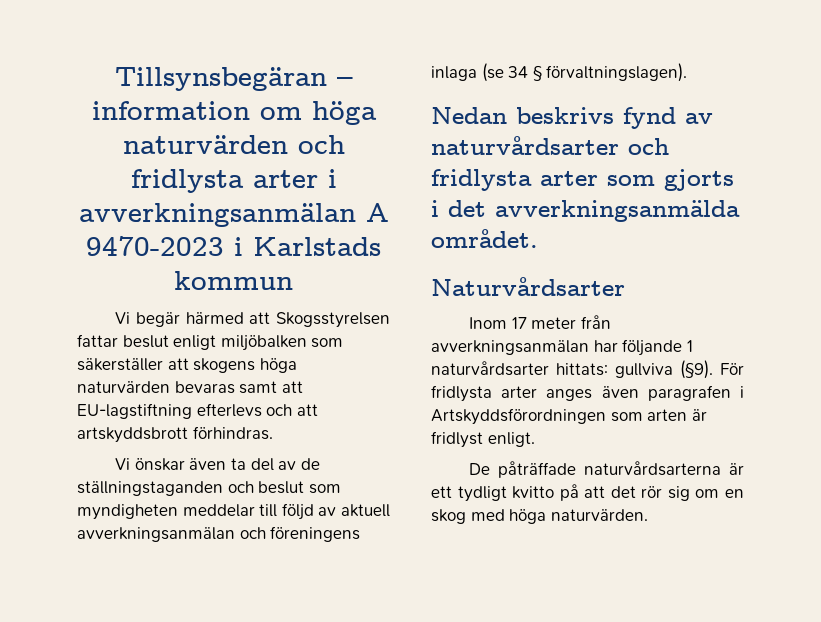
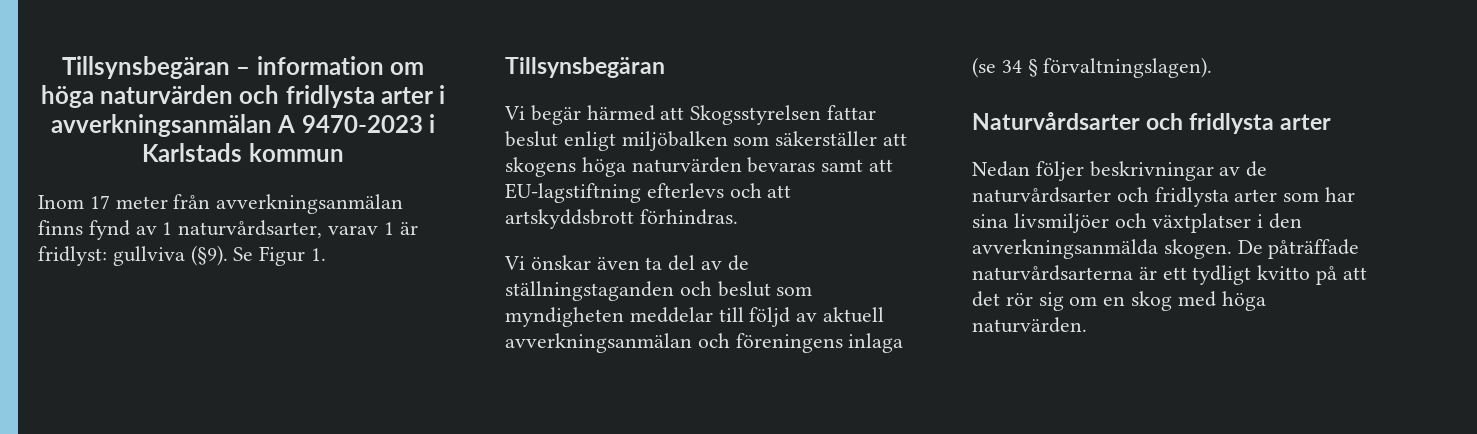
(293, 280) none -> [38,194,404,214] [38,220,418,240] [38,245,327,266] [505,57,665,78] // Inom 17 meter från avverkningsanmälan finns fynd av 1 naturvårdsarter, varav 1 är fridlyst: gullviva (§9). Se Figur 1. // Tillsynsbegäran
[431,107,713,129] Nedan beskrivs fynd av -> [972,112,1332,134] [972,161,1268,181] Naturvårdsarter och fridlysta arter // Nedan följer beskrivningar av de
[664,169,734,191] [431,200,740,222] [431,229,538,248] [431,277,625,296] [469,315,612,329] [431,339,693,356] [431,360,744,379] [431,385,744,402] [431,408,707,425] [431,431,535,448] gjorts i det avverkningsanmälda området. // Naturvårdsarter // Inom 17 meter från avverkningsanmälan har följande 1 naturvårdsarter hittats: gullviva (§9). För fridlysta arter anges även paragrafen i Artskyddsförordningen som arten är fridlyst enligt. // -> [1325,187,1356,202] [972,213,1303,233] [972,239,1232,259] har sina livsmiljöer och växtplatser i den avverkningsanmälda skogen.

